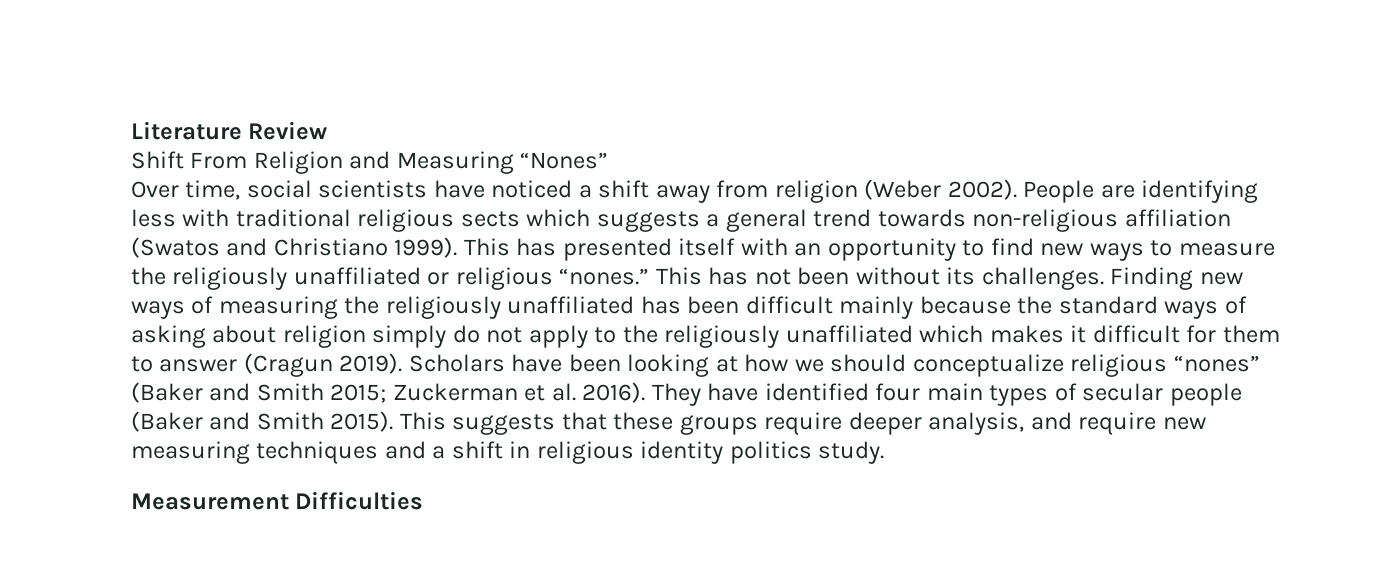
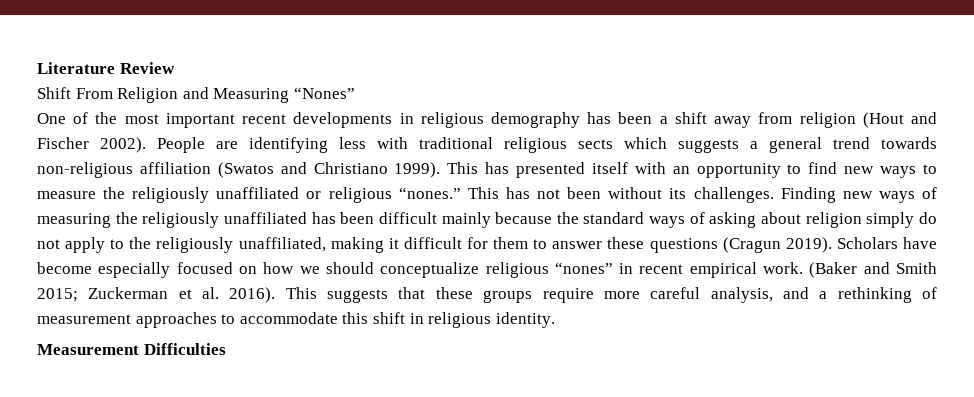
[131,180,573,200] Over time, social scientists have noticed -> [37,112,653,128] One of the most important recent developments in religious demography has been
[864,179,942,200] (Weber -> [862,112,937,128] [37,137,89,149] (Hout and Fischer
[785,325,1064,343] unaffiliated which makes -> [238,237,384,253] unaffiliated, making
(238, 365) none -> [607,237,718,253] these questions
[568,354,738,377] been looking at -> [37,262,257,278] become especially focused on
(1260, 363) none -> [619,262,804,278] in recent empirical work.
[651,383,1242,406] [131,411,394,432] They have identified four main types of secular people (Baker and Smith 2015). -> (276, 295) none
[848,412,1206,435] [131,441,885,464] deeper analysis, and require new measuring techniques and a shift in religious identity politics study. -> [603,287,938,303] [37,312,555,328] more careful analysis, and a rethinking of measurement approaches to accommodate this shift in religious identity.

